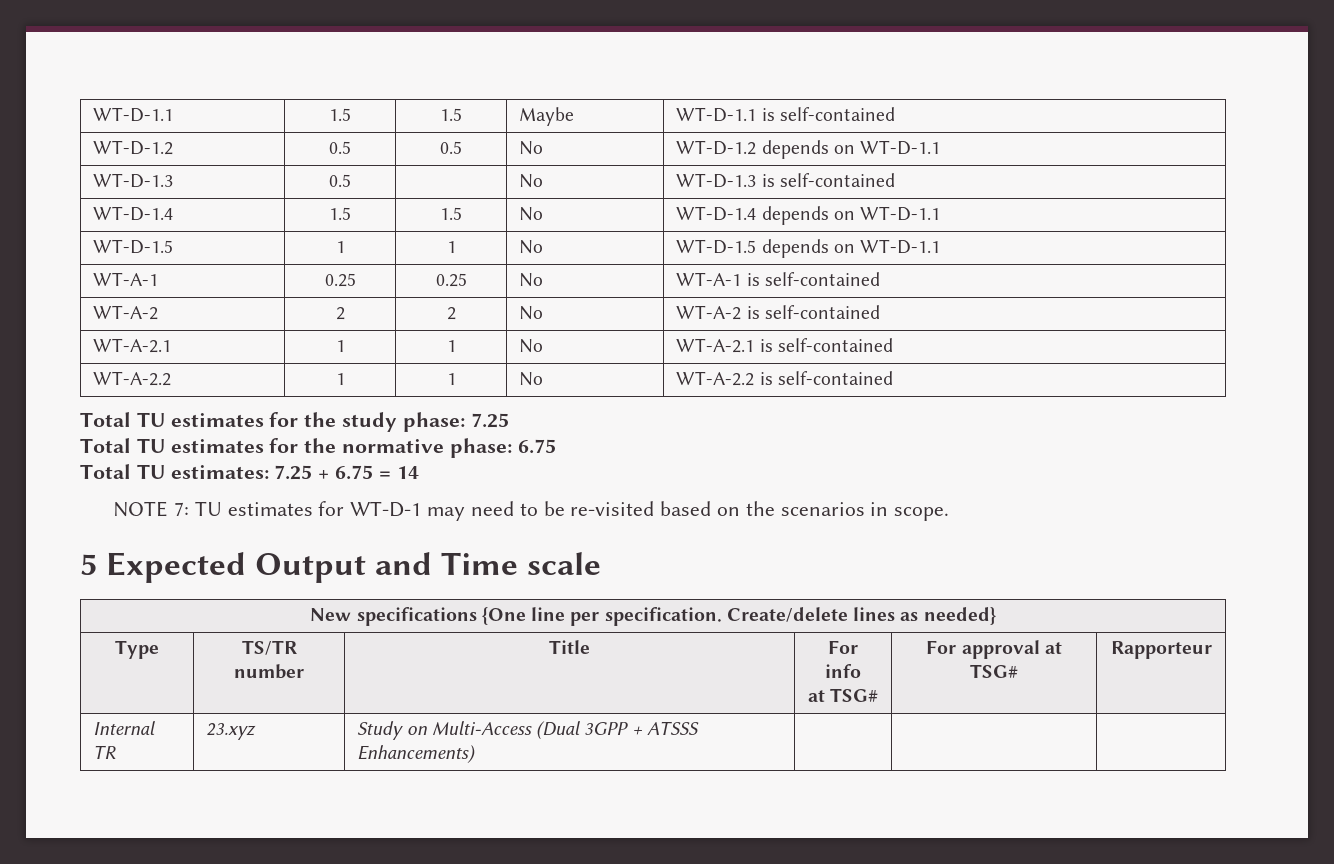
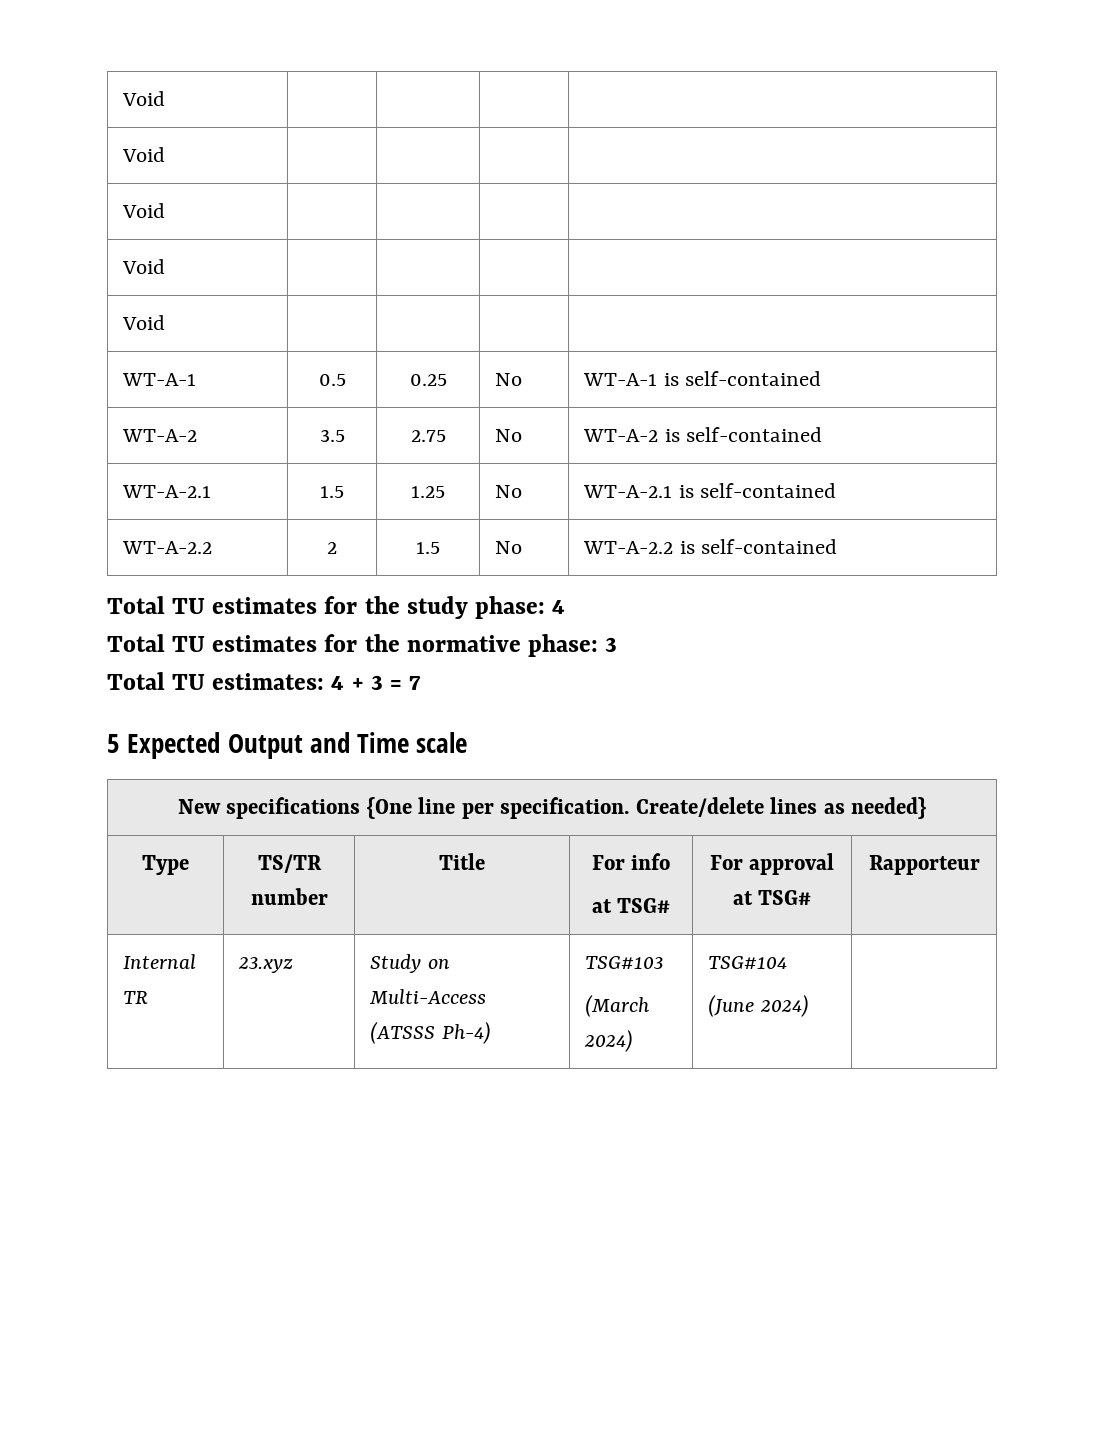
[93,107,174,122] [329,108,351,121] [440,108,462,121] [519,107,575,126] [676,107,895,122] [93,140,174,155] [329,141,351,154] [440,141,462,154] [519,141,544,155] [676,140,941,159] [93,173,174,188] [329,174,351,187] [519,174,544,188] [676,173,895,188] [93,206,174,221] [329,207,351,220] [440,207,462,220] [519,207,544,221] [676,206,941,225] [93,239,174,254] [335,241,345,253] [446,241,456,253] [519,240,544,254] [676,239,941,258] WT-D-1.1 | 1.5 | 1.5 | Maybe | WT-D-1.1 is self-contained // WT-D-1.2 | 0.5 | 0.5 | No | WT-D-1.2 depends on WT-D-1.1 // WT-D-1.3 | 0.5 | | No | WT-D-1.3 is self-contained // WT-D-1.4 | 1.5 | 1.5 | No | WT-D-1.4 depends on WT-D-1.1 // WT-D-1.5 | 1 | 1 | No | WT-D-1.5 depends on WT-D-1.1 -> [122,91,166,106] [122,147,166,162] [122,203,166,218] [122,259,166,274] [122,315,166,330] Void | | | | // Void | | | | // Void | | | | // Void | | | | // Void | | | |
[324,273,356,287] 0.25 -> [318,374,346,386] 0.5
[335,307,345,320] [446,307,456,320] 2 | 2 -> [319,429,345,442] [410,430,446,442] 3.5 | 2.75
[335,340,345,352] [446,340,456,352] 1 | 1 -> [320,486,344,498] [411,486,446,498] 1.5 | 1.25
[335,373,345,385] [446,373,456,385] 1 | 1 -> [327,542,337,554] [416,542,441,554] 2 | 1.5
[470,413,509,428] 7.25 -> [552,600,566,614] 4
[517,439,556,454] 6.75 -> [605,637,618,652] 3
[274,465,419,480] [113,501,950,521] 7.25 + 6.75 = 14 // NOTE 7: TU estimates for WT-D-1 may need to be re-visited based on the scenarios in scope. -> [331,675,422,690] 4 + 3 = 7
[536,721,699,739] [357,745,477,763] (Dual 3GPP + ATSSS Enhancements) | | -> [370,1022,491,1044] [585,956,664,969] [585,995,650,1017] [584,1030,634,1052] [708,956,788,969] [708,995,809,1017] (ATSSS Ph-4) | TSG#103 // (March 2024) | TSG#104 // (June 2024)

